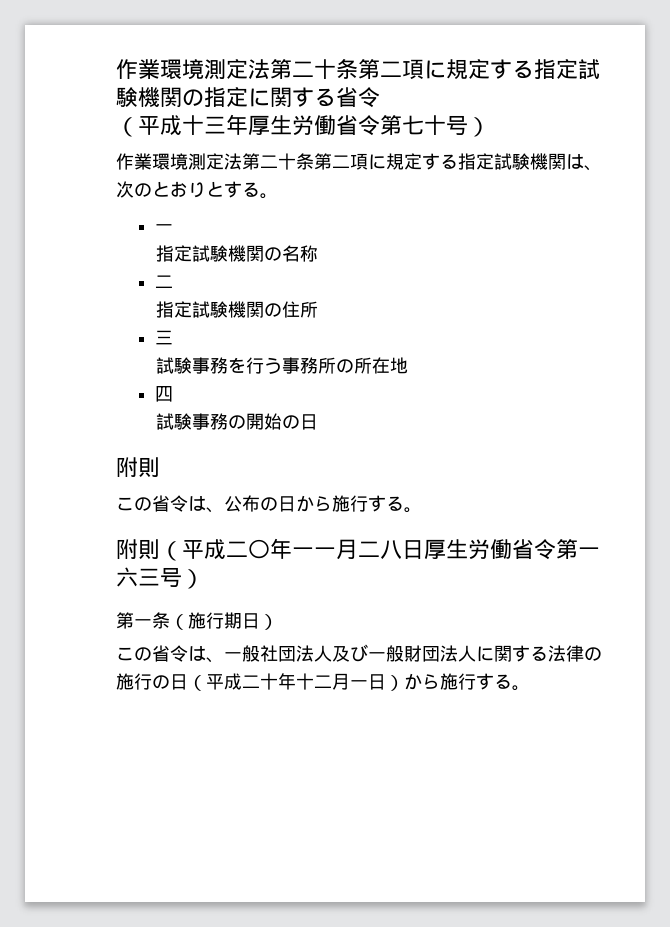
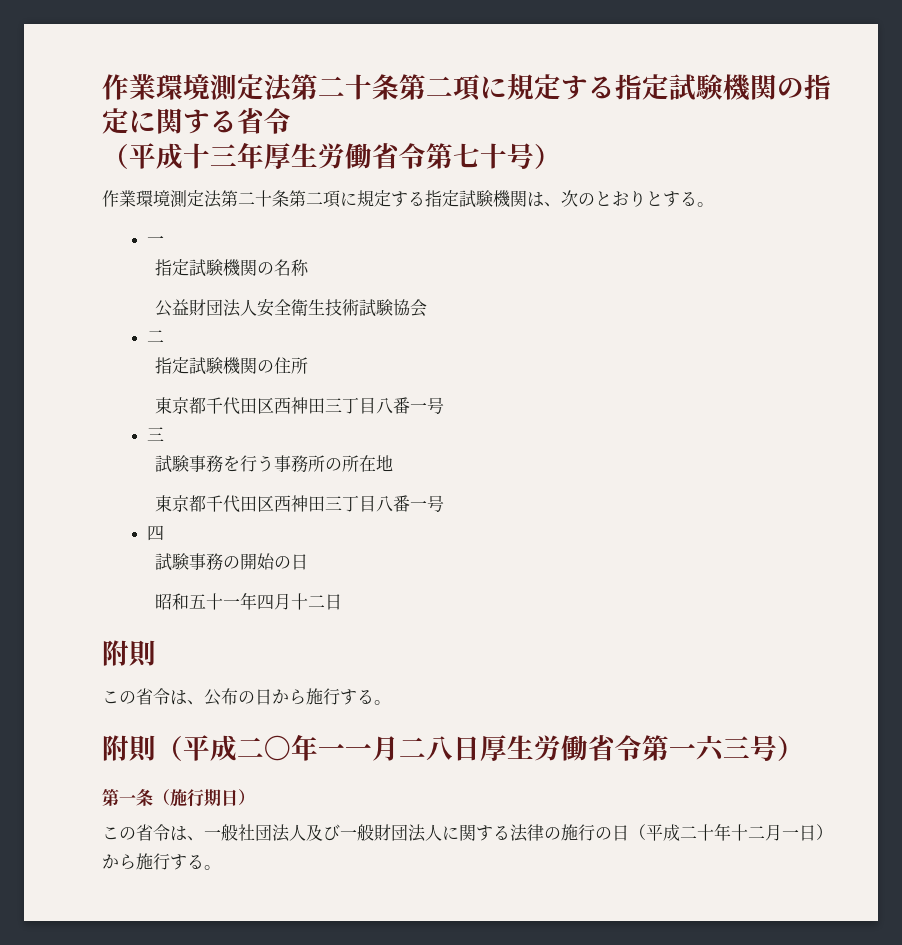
(318, 253) none -> [155,299,428,317] // 公益財団法人安全衛生技術試験協会
(318, 309) none -> [155,397,445,415] // 東京都千代田区西神田三丁目八番一号
(408, 365) none -> [155,495,445,513] // 東京都千代田区西神田三丁目八番一号
(318, 422) none -> [155,592,343,610] // 昭和五十一年四月十二日

